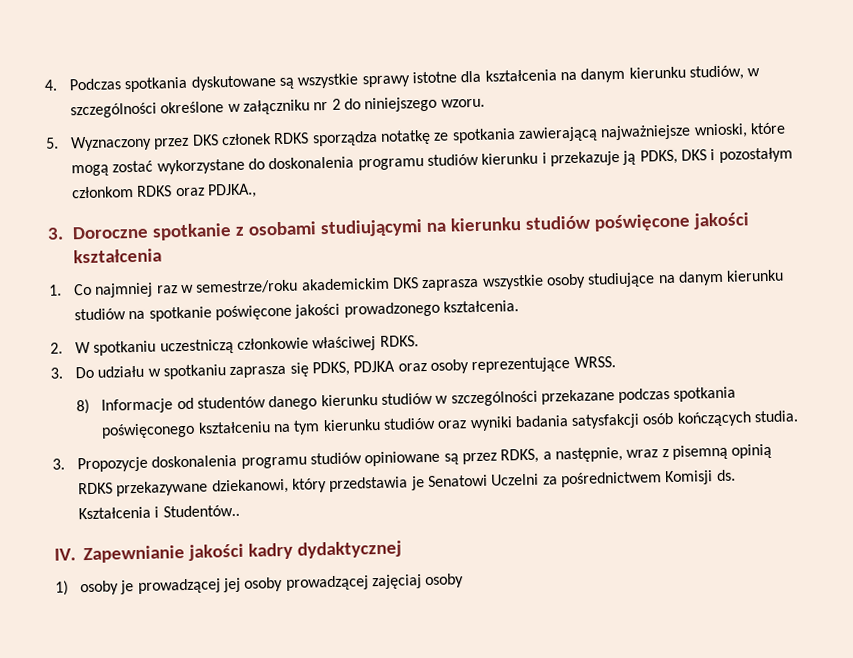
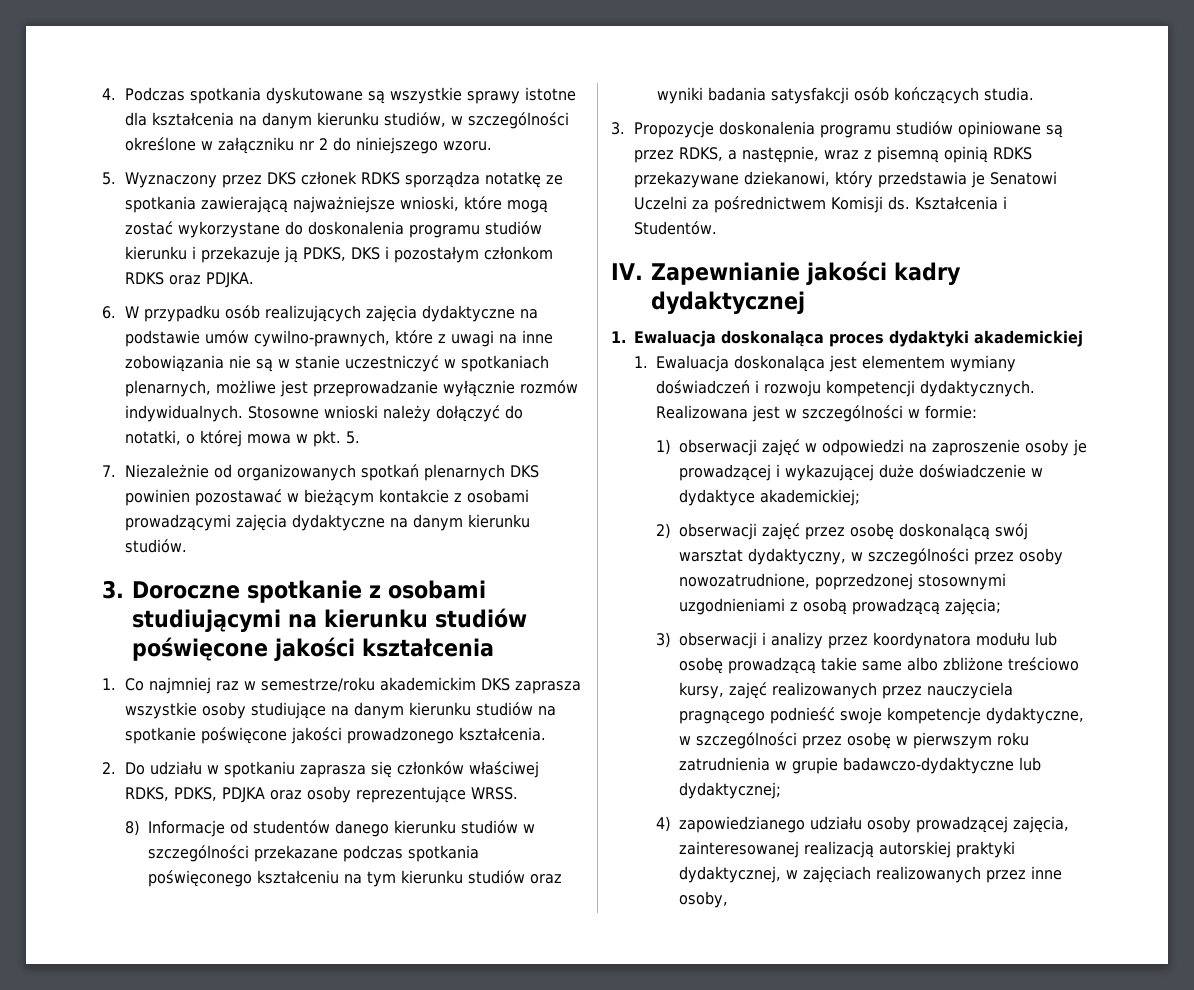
[207,183,258,199] PDJKA., -> [205,272,254,288] [102,305,538,322] [124,330,553,347] [124,355,549,372] [124,380,578,397] [124,405,523,422] [124,430,360,447] [102,464,539,481] [124,489,529,506] [124,514,530,531] [124,539,187,553] PDJKA. // 6. W przypadku osób realizujących zajęcia dydaktyczne na podstawie umów cywilno-prawnych, które z uwagi na inne zobowiązania nie są w stanie uczestniczyć w spotkaniach plenarnych, możliwe jest przeprowadzanie wyłącznie rozmów indywidualnych. Stosowne wnioski należy dołączyć do notatki, o której mowa w pkt. 5. // 7. Niezależnie od organizowanych spotkań plenarnych DKS powinien pozostawać w bieżącym kontakcie z osobami prowadzącymi zajęcia dydaktyczne na danym kierunku studiów.
[75,335,419,356] [50,367,63,379] W spotkaniu uczestniczą członkowie właściwej RDKS. // 3. -> (116, 768) none
(309, 369) none -> [396,761,539,778] [124,787,169,801] członków właściwej RDKS,
[162,504,240,518] Studentów.. -> [633,221,717,235] Studentów.
[55,573,465,596] 1) osoby je prowadzącej jej osoby prowadzącej zajęciaj osoby -> [611,330,1083,347] [633,355,1017,372] [656,380,1036,397] [656,405,978,422] [656,439,1088,456] [679,464,1044,481] [679,489,861,506] [656,523,1029,540] [679,548,1064,565] [679,573,1007,590] [679,598,1002,615] [656,632,1058,649] [679,657,1080,674] [679,682,1014,699] [679,707,1085,724] [679,732,1030,749] [679,757,1042,774] [679,782,782,799] [656,816,1070,833] [679,841,1016,858] [679,866,1063,883] [679,891,729,908] 1. Ewaluacja doskonaląca proces dydaktyki akademickiej // 1. Ewaluacja doskonaląca jest elementem wymiany doświadczeń i rozwoju kompetencji dydaktycznych. Realizowana jest w szczególności w formie: // 1) obserwacji zajęć w odpowiedzi na zaproszenie osoby je prowadzącej i wykazującej duże doświadczenie w dydaktyce akademickiej; // 2) obserwacji zajęć przez osobę doskonalącą swój warsztat dydaktyczny, w szczególności przez osoby nowozatrudnione, poprzedzonej stosownymi uzgodnieniami z osobą prowadzącą zajęcia; // 3) obserwacji i analizy przez koordynatora modułu lub osobę prowadzącą takie same albo zbliżone treściowo kursy, zajęć realizowanych przez nauczyciela pragnącego podnieść swoje kompetencje dydaktyczne, w szczególności przez osobę w pierwszym roku zatrudnienia w grupie badawczo-dydaktyczne lub dydaktycznej; // 4) zapowiedzianego udziału osoby prowadzącej zajęcia, zainteresowanej realizacją autorskiej praktyki dydaktycznej, w zajęciach realizowanych przez inne osoby,

